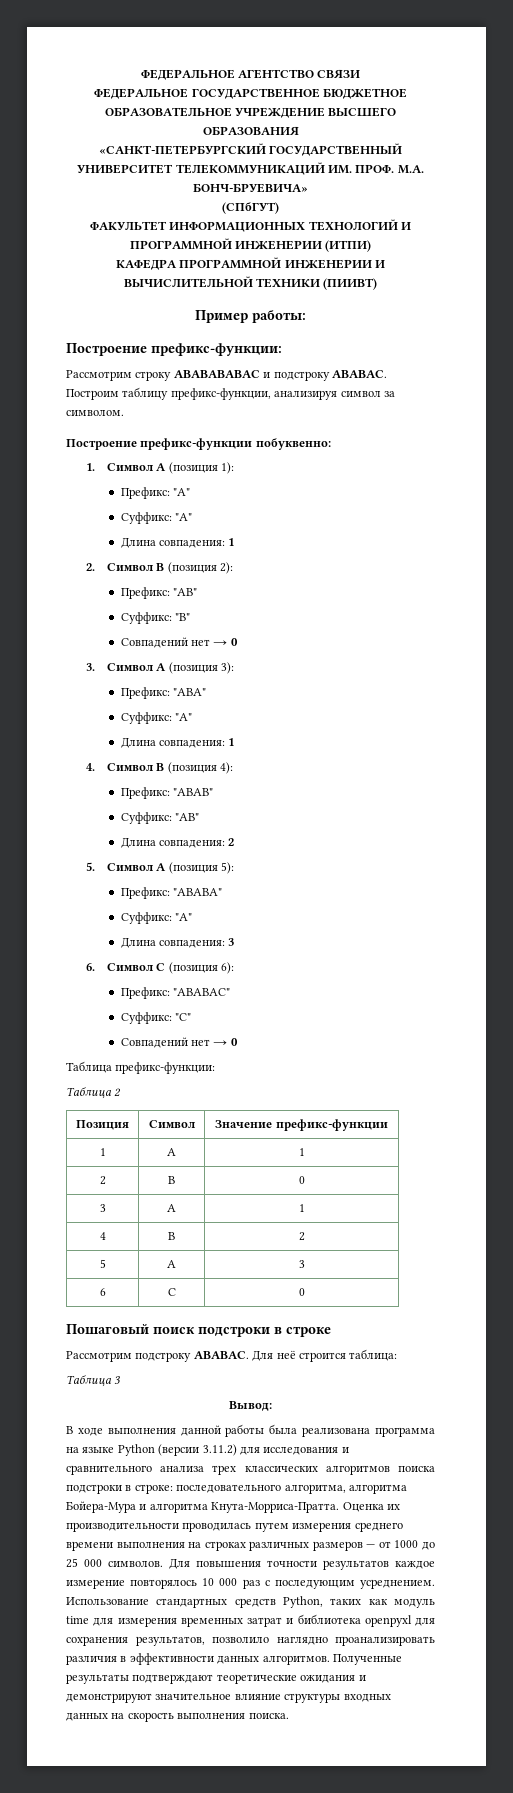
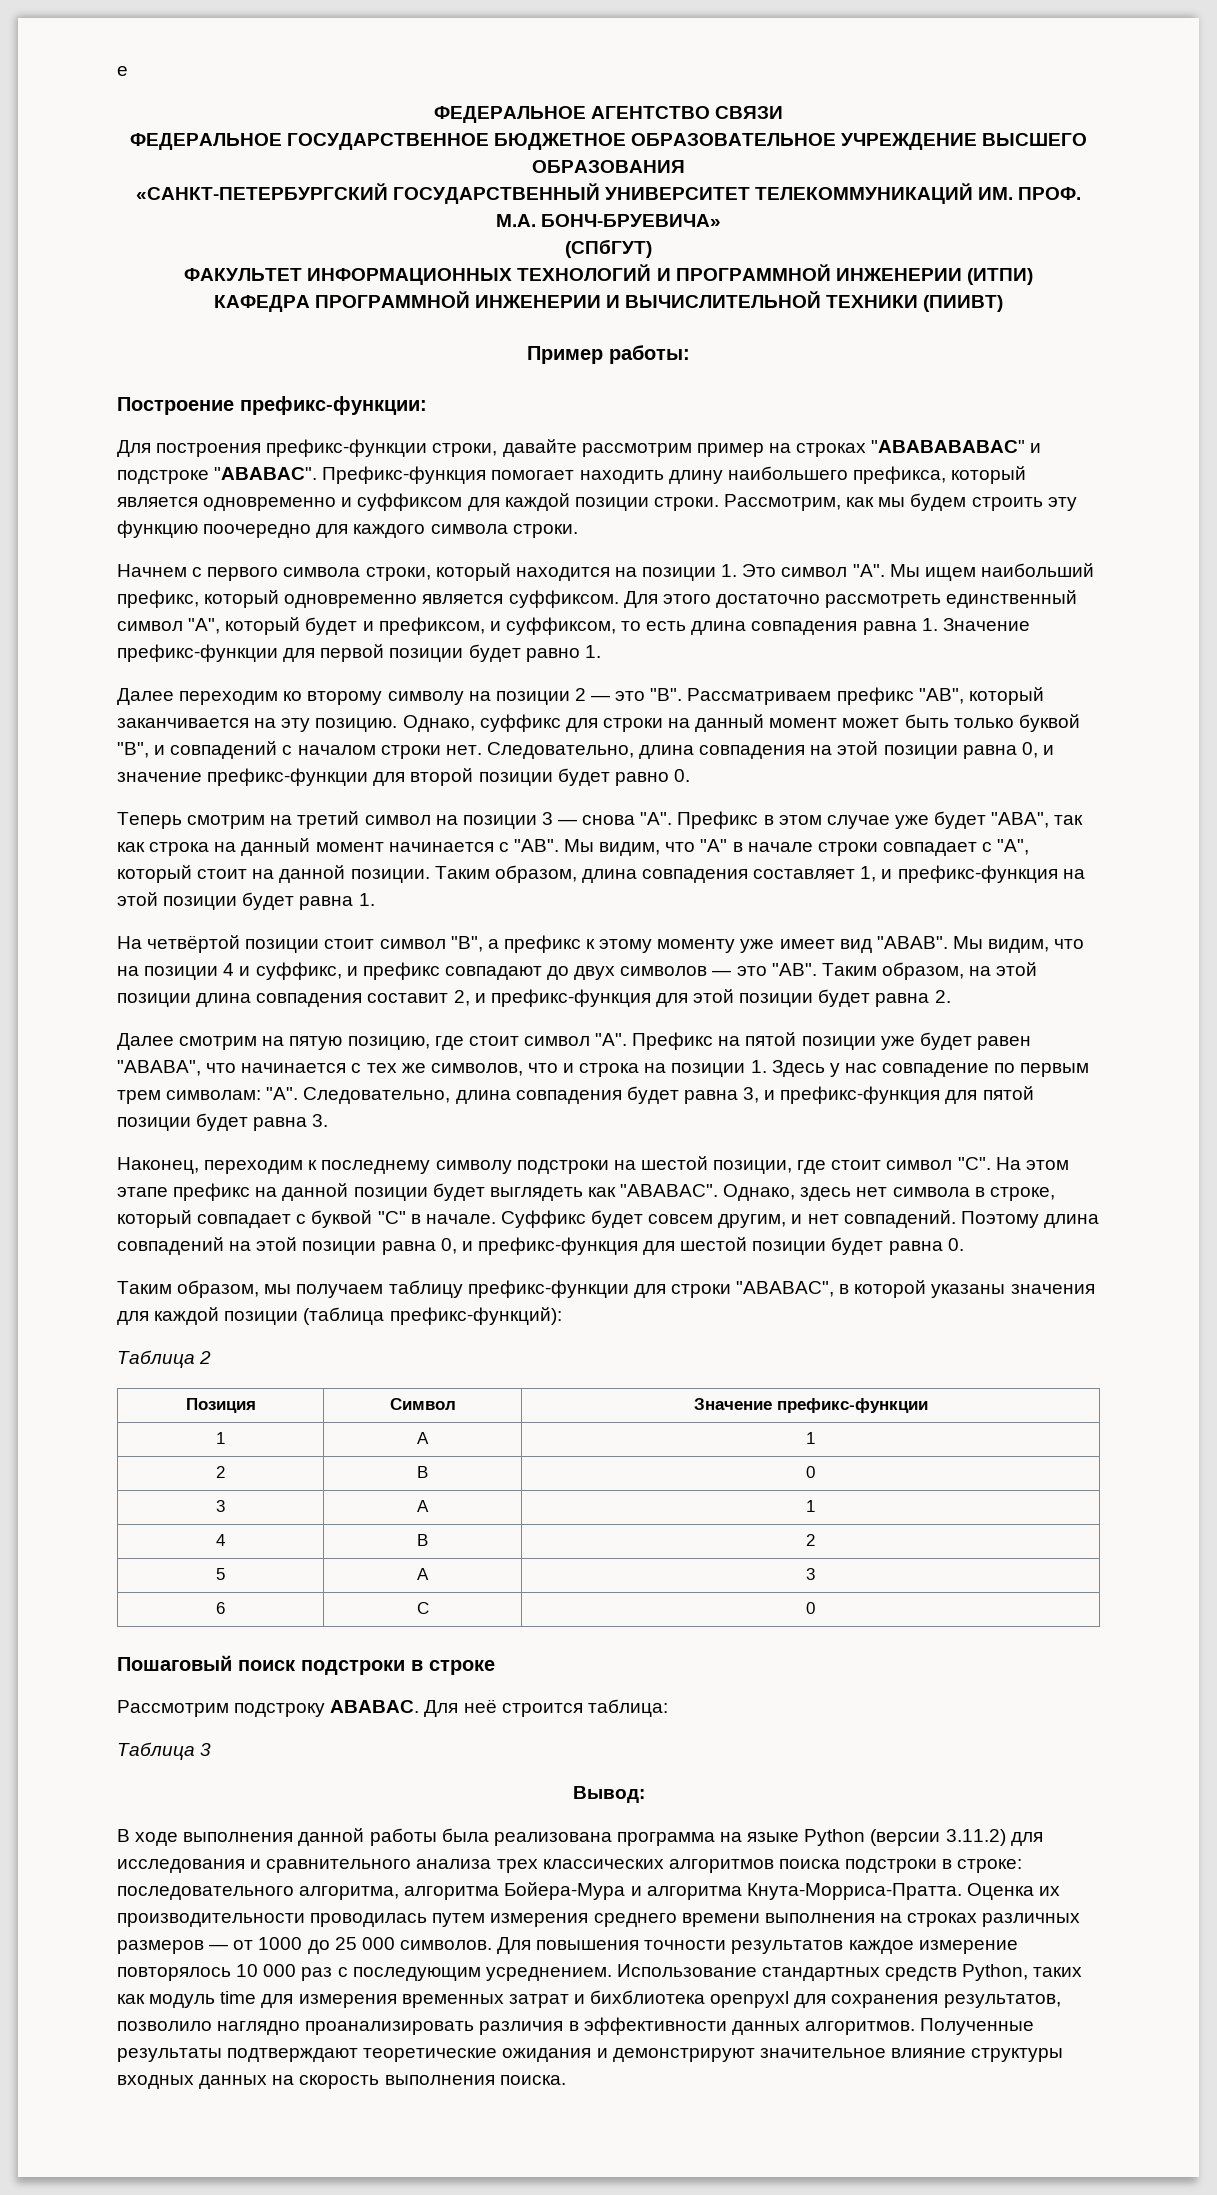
(140, 74) none -> [117,66,128,76] e //
[66,370,387,381] [66,387,395,400] [66,410,124,416] [66,438,331,450] [86,462,234,474] [120,487,190,499] [120,512,192,524] [120,537,235,548] [86,562,233,574] [120,587,197,599] [120,612,190,624] [120,637,238,648] [86,662,234,674] [120,687,206,699] [120,712,192,724] [120,737,235,748] [86,762,233,774] [120,787,213,799] [120,812,199,824] [120,837,235,848] [86,862,234,874] [120,887,222,899] [120,912,192,924] [120,937,235,948] [86,962,234,974] [120,987,230,999] [120,1012,191,1024] [120,1037,238,1048] [66,1061,216,1074] Рассмотрим строку ABABABABAC и подстроку ABABAC. Построим таблицу префикс-функции, анализируя символ за символом. // Построение префикс-функции побуквенно: // 1. Символ A (позиция 1): // Префикс: "A" // Суффикс: "A" // Длина совпадения: 1 // 2. Символ B (позиция 2): // Префикс: "AB" // Суффикс: "B" // Совпадений нет → 0 // 3. Символ A (позиция 3): // Префикс: "ABA" // Суффикс: "A" // Длина совпадения: 1 // 4. Символ B (позиция 4): // Префикс: "ABAB" // Суффикс: "AB" // Длина совпадения: 2 // 5. Символ A (позиция 5): // Префикс: "ABABA" // Суффикс: "A" // Длина совпадения: 3 // 6. Символ C (позиция 6): // Префикс: "ABABAC" // Суффикс: "C" // Совпадений нет → 0 // Таблица префикс-функции: -> [117,439,1042,457] [117,466,1027,484] [117,493,1077,511] [117,520,578,538] [117,563,1094,581] [117,590,1078,608] [117,617,1030,635] [117,644,601,662] [117,687,1044,705] [117,714,1080,732] [117,741,1054,759] [117,768,690,786] [117,811,1084,829] [117,838,1030,856] [117,865,1085,883] [117,892,375,910] [117,935,1085,953] [117,962,1038,980] [117,989,951,1007] [117,1032,1031,1050] [117,1060,1090,1077] [117,1086,1034,1104] [117,1113,329,1131] [117,1156,1069,1174] [117,1183,1055,1201] [117,1210,1099,1228] [117,1237,964,1255] [117,1280,1095,1298] [117,1307,562,1325] Для построения префикс-функции строки, давайте рассмотрим пример на строках "ABABABABAC" и подстроке "ABABAC". Префикс-функция помогает находить длину наибольшего префикса, который является одновременно и суффиксом для каждой позиции строки. Рассмотрим, как мы будем строить эту функцию поочередно для каждого символа строки. // Начнем с первого символа строки, который находится на позиции 1. Это символ "A". Мы ищем наибольший префикс, который одновременно является суффиксом. Для этого достаточно рассмотреть единственный символ "A", который будет и префиксом, и суффиксом, то есть длина совпадения равна 1. Значение префикс-функции для первой позиции будет равно 1. // Далее переходим ко второму символу на позиции 2 — это "B". Рассматриваем префикс "AB", который заканчивается на эту позицию. Однако, суффикс для строки на данный момент может быть только буквой "B", и совпадений с началом строки нет. Следовательно, длина совпадения на этой позиции равна 0, и значение префикс-функции для второй позиции будет равно 0. // Теперь смотрим на третий символ на позиции 3 — снова "A". Префикс в этом случае уже будет "ABA", так как строка на данный момент начинается с "AB". Мы видим, что "A" в начале строки совпадает с "A", который стоит на данной позиции. Таким образом, длина совпадения составляет 1, и префикс-функция на этой позиции будет равна 1. // На четвёртой позиции стоит символ "B", а префикс к этому моменту уже имеет вид "ABAB". Мы видим, что на позиции 4 и суффикс, и префикс совпадают до двух символов — это "AB". Таким образом, на этой позиции длина совпадения составит 2, и префикс-функция для этой позиции будет равна 2. // Далее смотрим на пятую позицию, где стоит символ "A". Префикс на пятой позиции уже будет равен "ABABA", что начинается с тех же символов, что и строка на позиции 1. Здесь у нас совпадение по первым трем символам: "A". Следовательно, длина совпадения будет равна 3, и префикс-функция для пятой позиции будет равна 3. // Наконец, переходим к последнему символу подстроки на шестой позиции, где стоит символ "C". На этом этапе префикс на данной позиции будет выглядеть как "ABABAC". Однако, здесь нет символа в строке, который совпадает с буквой "C" в начале. Суффикс будет совсем другим, и нет совпадений. Поэтому длина совпадений на этой позиции равна 0, и префикс-функция для шестой позиции будет равна 0. // Таким образом, мы получаем таблицу префикс-функции для строки "ABABAC", в которой указаны значения для каждой позиции (таблица префикс-функций):
[297,1614,361,1624] библиотека -> [590,1990,706,2004] биxблиотека

